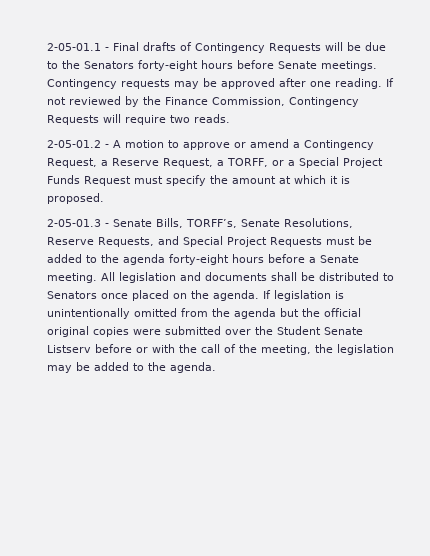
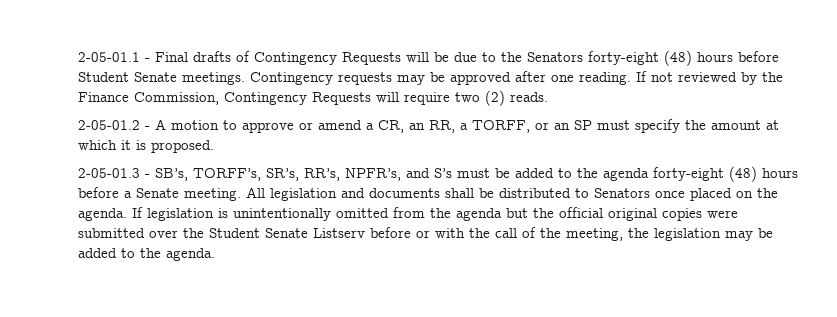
[201,60,275,69] hours before -> [663,50,779,66] [77,72,129,82] (48) hours before Student
(191, 119) none -> [484,90,505,106] (2)
[304,140,375,150] [47,157,384,168] [47,175,132,186] Contingency Request, a Reserve Request, a TORFF, or a Special Project Funds Request -> [377,120,592,133] CR, an RR, a TORFF, or an SP
[113,218,354,228] [47,236,323,247] Senate Bills, TORFF’s, Senate Resolutions, Reserve Requests, and Special Project Requests -> [154,168,452,181] SB’s, TORFF’s, SR’s, RR’s, NPFR’s, and S’s
(230, 259) none -> [728,166,757,182] (48)

